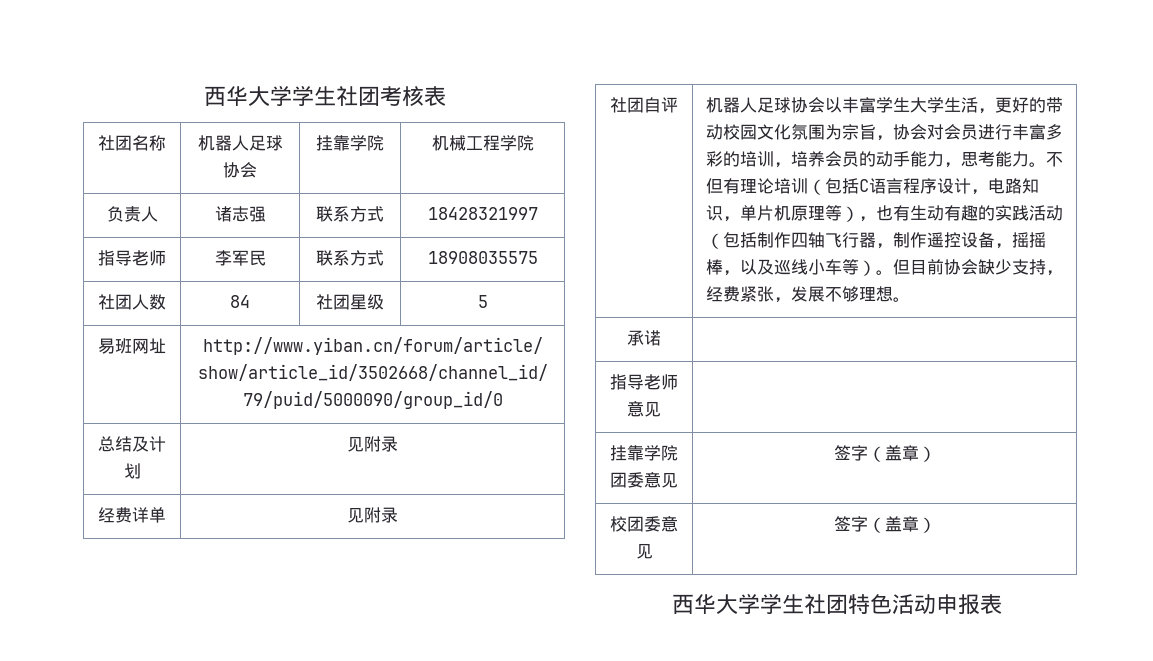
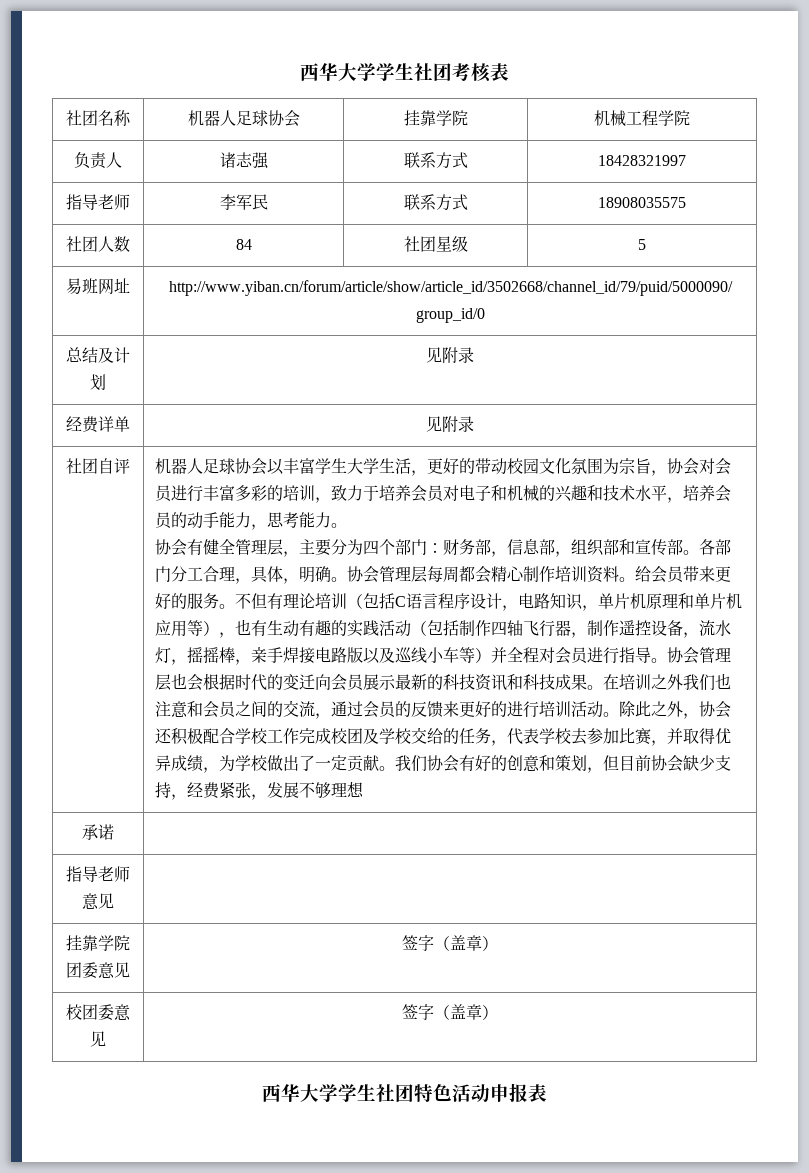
(791, 165) none -> [331,485,684,503] 致力于培养会员对电子和机械的兴趣和技术水平，
(1046, 164) none -> [155,539,732,557] [155,566,732,584] [155,593,236,609] // 协会有健全管理层，主要分为四个部门：财务部，信息部，组织部和宣传部。各部门分工合理，具体，明确。协会管理层每周都会精心制作培训资料。给会员带来更好的服务。
(825, 212) none -> [678,593,743,609] [155,620,188,637] 和单片机应用
[1011,232,1046,248] [705,259,893,276] 摇摇棒，以及巡线小车等）。 -> [699,620,732,636] [155,647,732,665] [155,673,732,691] [155,700,732,719] [155,727,732,746] [155,755,604,773] 流水灯，摇摇棒，亲手焊接电路版以及巡线小车等）并全程对会员进行指导。协会管理层也会根据时代的变迁向会员展示最新的科技资讯和科技成果。在培训之外我们也注意和会员之间的交流，通过会员的反馈来更好的进行培训活动。除此之外，协会还积极配合学校工作完成校团及学校交给的任务，代表学校去参加比赛，并取得优异成绩，为学校做出了一定贡献。我们协会有好的创意和策划，
[892,297,910,302] 。 -> (365, 789) none

